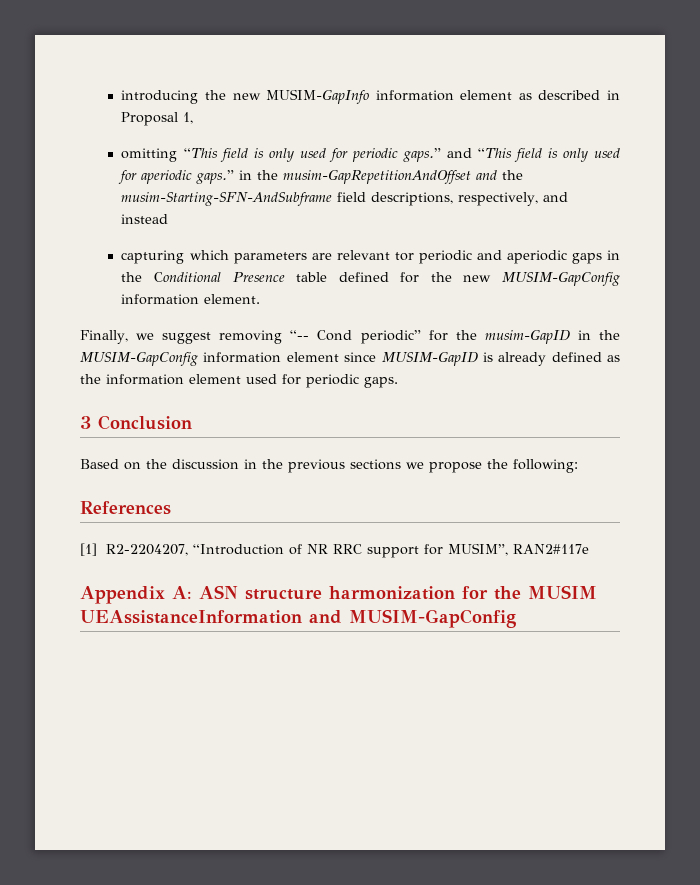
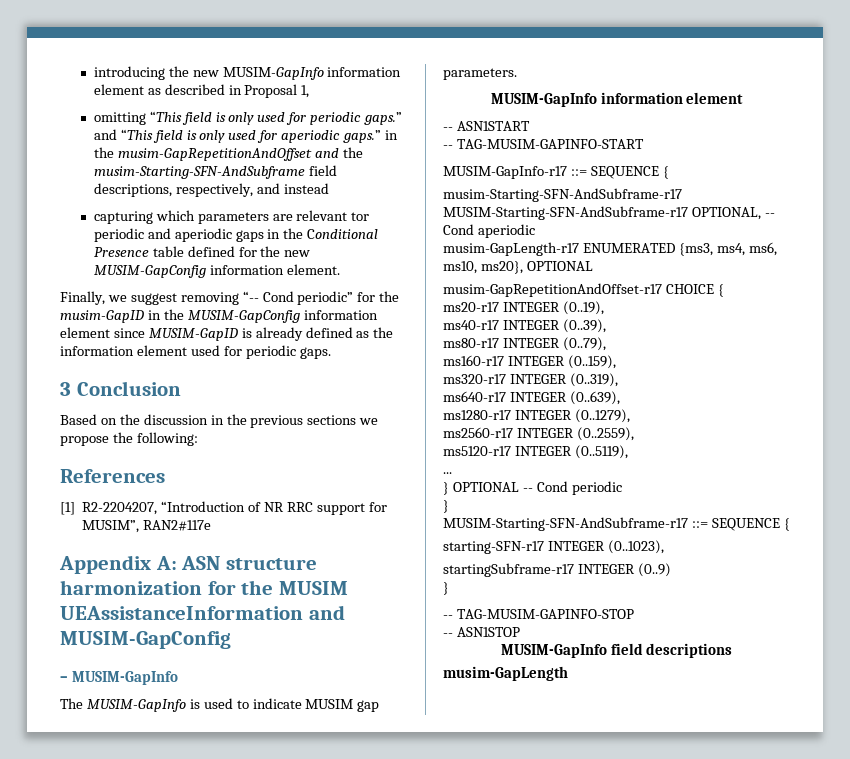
(516, 618) none -> [60,671,178,685] [60,698,380,712] [443,68,517,80] [490,92,744,107] [443,121,530,131] [443,139,644,149] [443,166,669,179] [443,188,682,202] [443,206,775,220] [443,224,535,238] [443,242,777,256] [443,261,593,274] [443,283,724,297] [443,301,604,315] [443,319,606,333] [443,337,606,351] [443,355,616,369] [443,373,618,387] [443,391,620,405] [443,409,630,423] [443,427,634,441] [443,445,628,459] [443,472,452,474] [443,481,622,495] [443,500,449,513] [443,517,790,531] [443,540,664,554] [443,563,671,577] [443,582,449,595] [443,609,634,619] [443,627,520,637] [500,643,733,658] [443,666,568,681] // – MUSIM-GapInfo // The MUSIM-GapInfo is used to indicate MUSIM gap parameters. // MUSIM-GapInfo information element // -- ASN1START // -- TAG-MUSIM-GAPINFO-START // MUSIM-GapInfo-r17 ::= SEQUENCE { // musim-Starting-SFN-AndSubframe-r17 MUSIM-Starting-SFN-AndSubframe-r17 OPTIONAL, -- Cond aperiodic // musim-GapLength-r17 ENUMERATED {ms3, ms4, ms6, ms10, ms20}, OPTIONAL // musim-GapRepetitionAndOffset-r17 CHOICE { // ms20-r17 INTEGER (0..19), // ms40-r17 INTEGER (0..39), // ms80-r17 INTEGER (0..79), // ms160-r17 INTEGER (0..159), // ms320-r17 INTEGER (0..319), // ms640-r17 INTEGER (0..639), // ms1280-r17 INTEGER (0..1279), // ms2560-r17 INTEGER (0..2559), // ms5120-r17 INTEGER (0..5119), // ... // } OPTIONAL -- Cond periodic // } // MUSIM-Starting-SFN-AndSubframe-r17 ::= SEQUENCE { // starting-SFN-r17 INTEGER (0..1023), // startingSubframe-r17 INTEGER (0..9) // } // -- TAG-MUSIM-GAPINFO-STOP // -- ASN1STOP // MUSIM-GapInfo field descriptions // musim-GapLength

